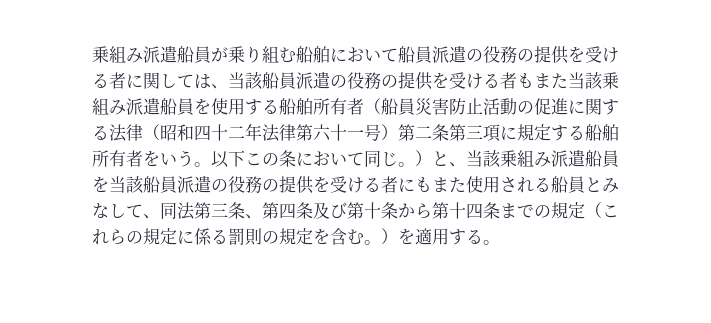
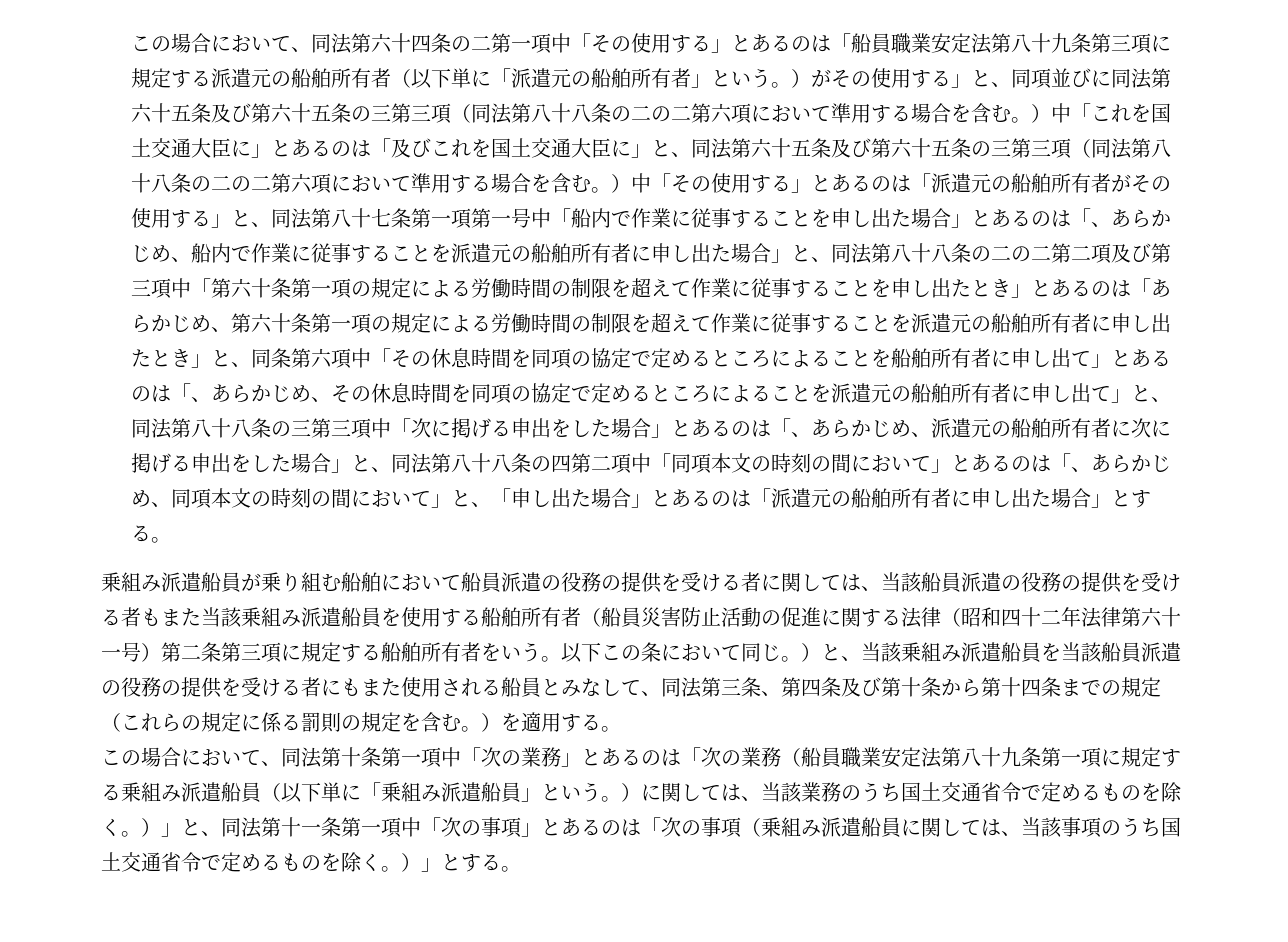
(92, 54) none -> [131,33,1172,54] [131,68,1172,89] [131,103,1172,124] [131,138,1172,159] [131,173,1172,194] [131,208,1172,229] [131,243,1172,264] [131,278,1172,299] [131,313,1172,334] [131,348,1172,369] [131,383,1172,404] [131,418,1172,439] [131,453,1172,474] [131,488,1152,509] [131,525,172,543] この場合において、同法第六十四条の二第一項中「その使用する」とあるのは「船員職業安定法第八十九条第三項に規定する派遣元の船舶所有者（以下単に「派遣元の船舶所有者」という。）がその使用する」と、同項並びに同法第六十五条及び第六十五条の三第三項（同法第八十八条の二の二第六項において準用する場合を含む。）中「これを国土交通大臣に」とあるのは「及びこれを国土交通大臣に」と、同法第六十五条及び第六十五条の三第三項（同法第八十八条の二の二第六項において準用する場合を含む。）中「その使用する」とあるのは「派遣元の船舶所有者がその使用する」と、同法第八十七条第一項第一号中「船内で作業に従事することを申し出た場合」とあるのは「、あらかじめ、船内で作業に従事することを派遣元の船舶所有者に申し出た場合」と、同法第八十八条の二の二第二項及び第三項中「第六十条第一項の規定による労働時間の制限を超えて作業に従事することを申し出たとき」とあるのは「あらかじめ、第六十条第一項の規定による労働時間の制限を超えて作業に従事することを派遣元の船舶所有者に申し出たとき」と、同条第六項中「その休息時間を同項の協定で定めるところによることを船舶所有者に申し出て」とあるのは「、あらかじめ、その休息時間を同項の協定で定めるところによることを派遣元の船舶所有者に申し出て」と、同法第八十八条の三第三項中「次に掲げる申出をした場合」とあるのは「、あらかじめ、派遣元の船舶所有者に次に掲げる申出をした場合」と、同法第八十八条の四第二項中「同項本文の時刻の間において」とあるのは「、あらかじめ、同項本文の時刻の間において」と、「申し出た場合」とあるのは「派遣元の船舶所有者に申し出た場合」とする。 //
(500, 242) none -> [101,747,1181,768] [101,782,1182,803] [101,817,1181,838] [101,852,521,872] // この場合において、同法第十条第一項中「次の業務」とあるのは「次の業務（船員職業安定法第八十九条第一項に規定する乗組み派遣船員（以下単に「乗組み派遣船員」という。）に関しては、当該業務のうち国土交通省令で定めるものを除く。）」と、同法第十一条第一項中「次の事項」とあるのは「次の事項（乗組み派遣船員に関しては、当該事項のうち国土交通省令で定めるものを除く。）」とする。

